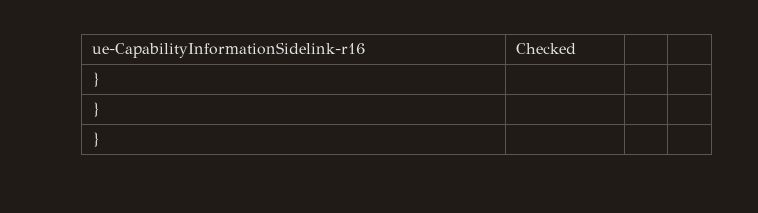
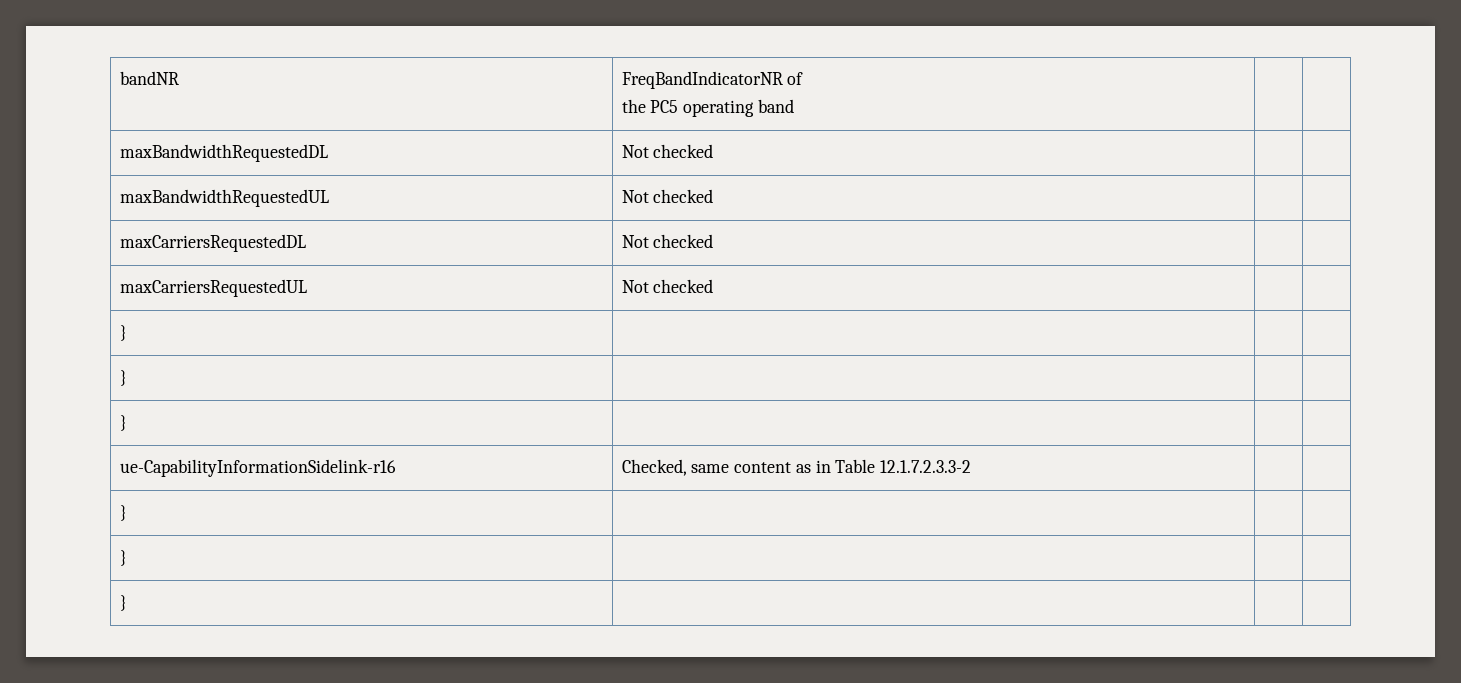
[92,42,366,58] [516,43,577,54] ue-CapabilityInformationSidelink-r16 | Checked -> [119,71,179,85] [621,71,804,89] [621,99,794,117] [119,144,328,162] [621,144,714,158] [119,189,329,207] [621,189,714,203] [119,234,306,252] [621,234,714,248] [119,279,307,297] [621,279,714,293] [119,325,127,341] [119,370,127,386] [119,415,127,431] [119,459,396,477] [621,459,971,476] bandNR | FreqBandIndicatorNR of // the PC5 operating band | | // maxBandwidthRequestedDL | Not checked | | // maxBandwidthRequestedUL | Not checked | | // maxCarriersRequestedDL | Not checked | | // maxCarriersRequestedUL | Not checked | | // } | | | // } | | | // } | | | // ue-CapabilityInformationSidelink-r16 | Checked, same content as in Table 12.1.7.2.3.3-2

